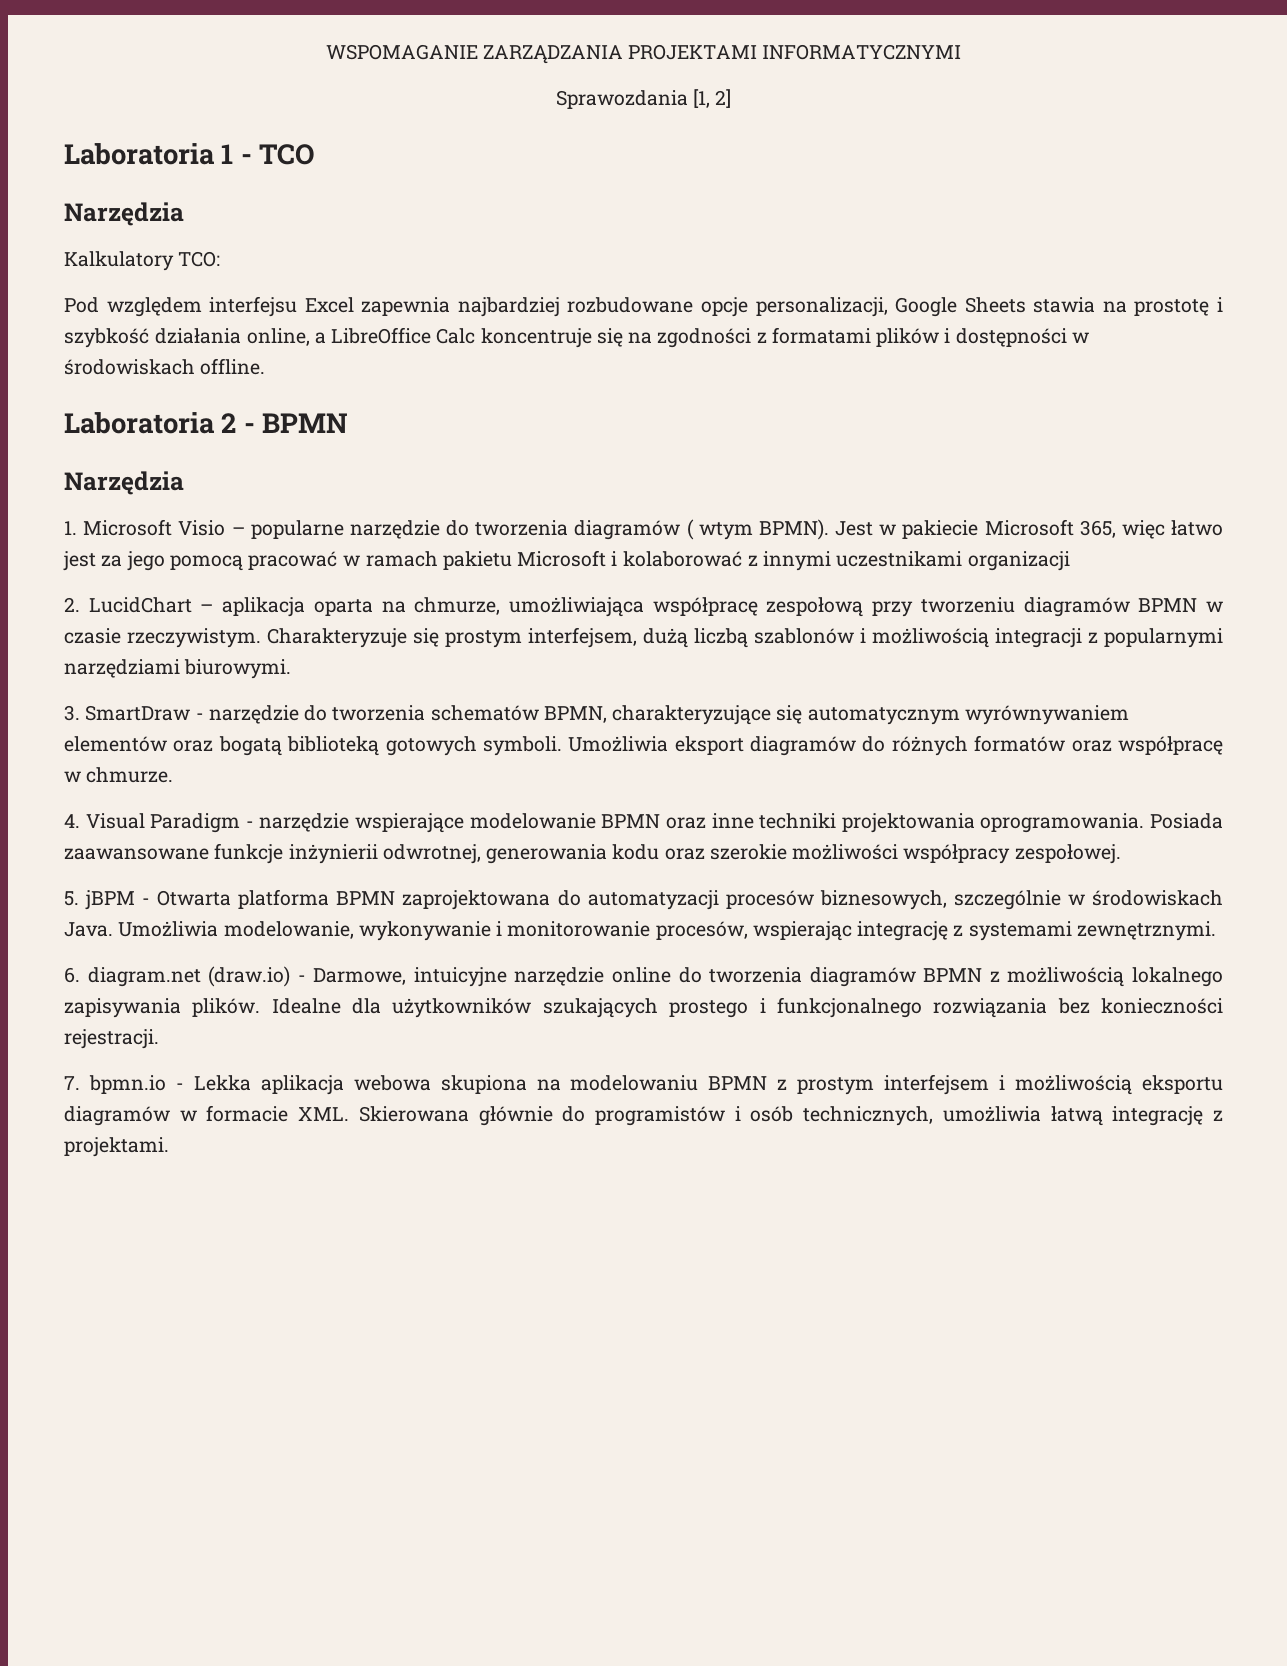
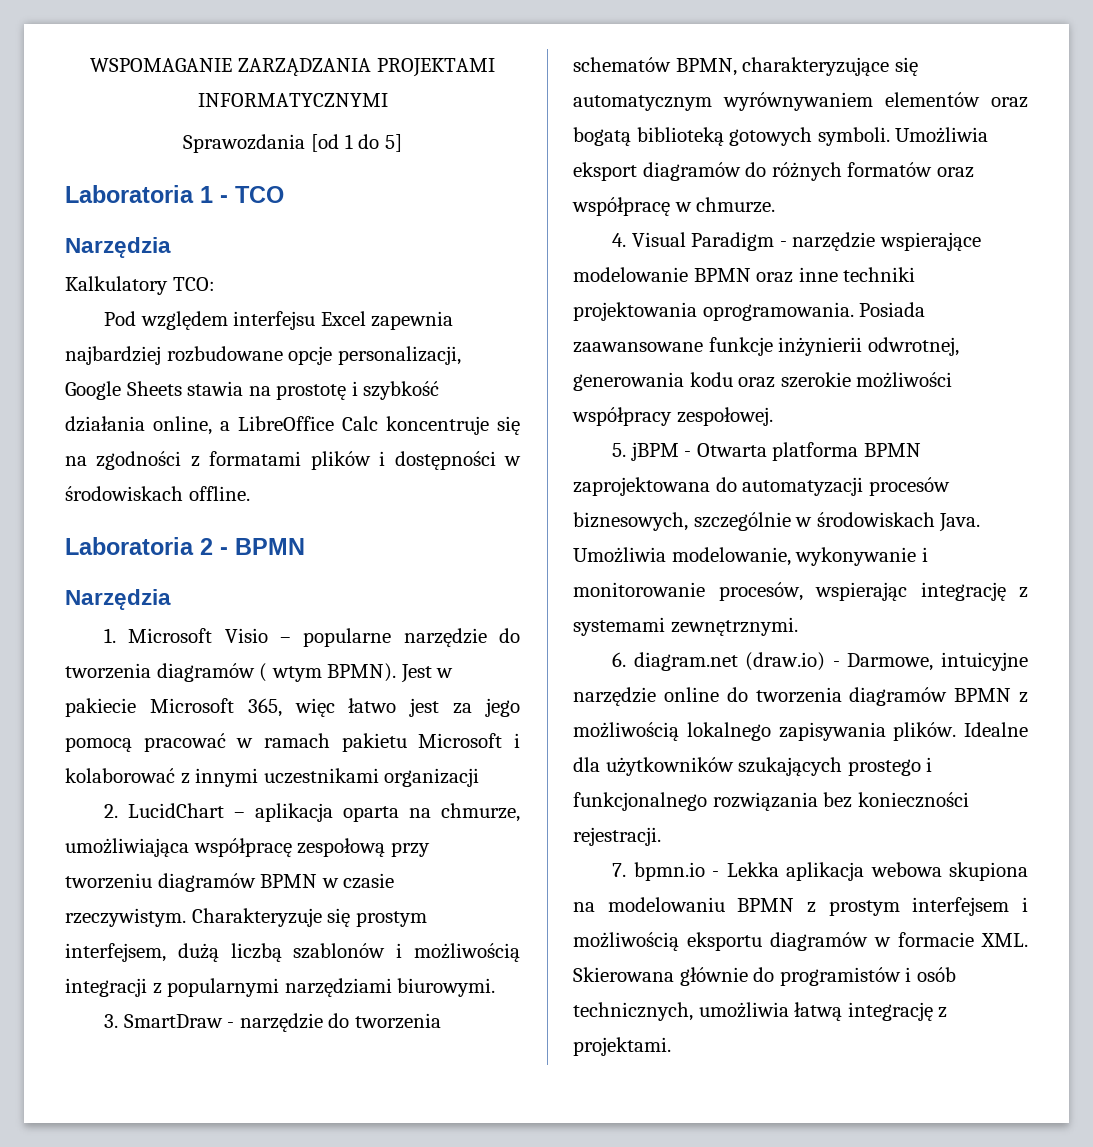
[693,89,732,108] [1, 2] -> [310,134,402,152] [od 1 do 5]

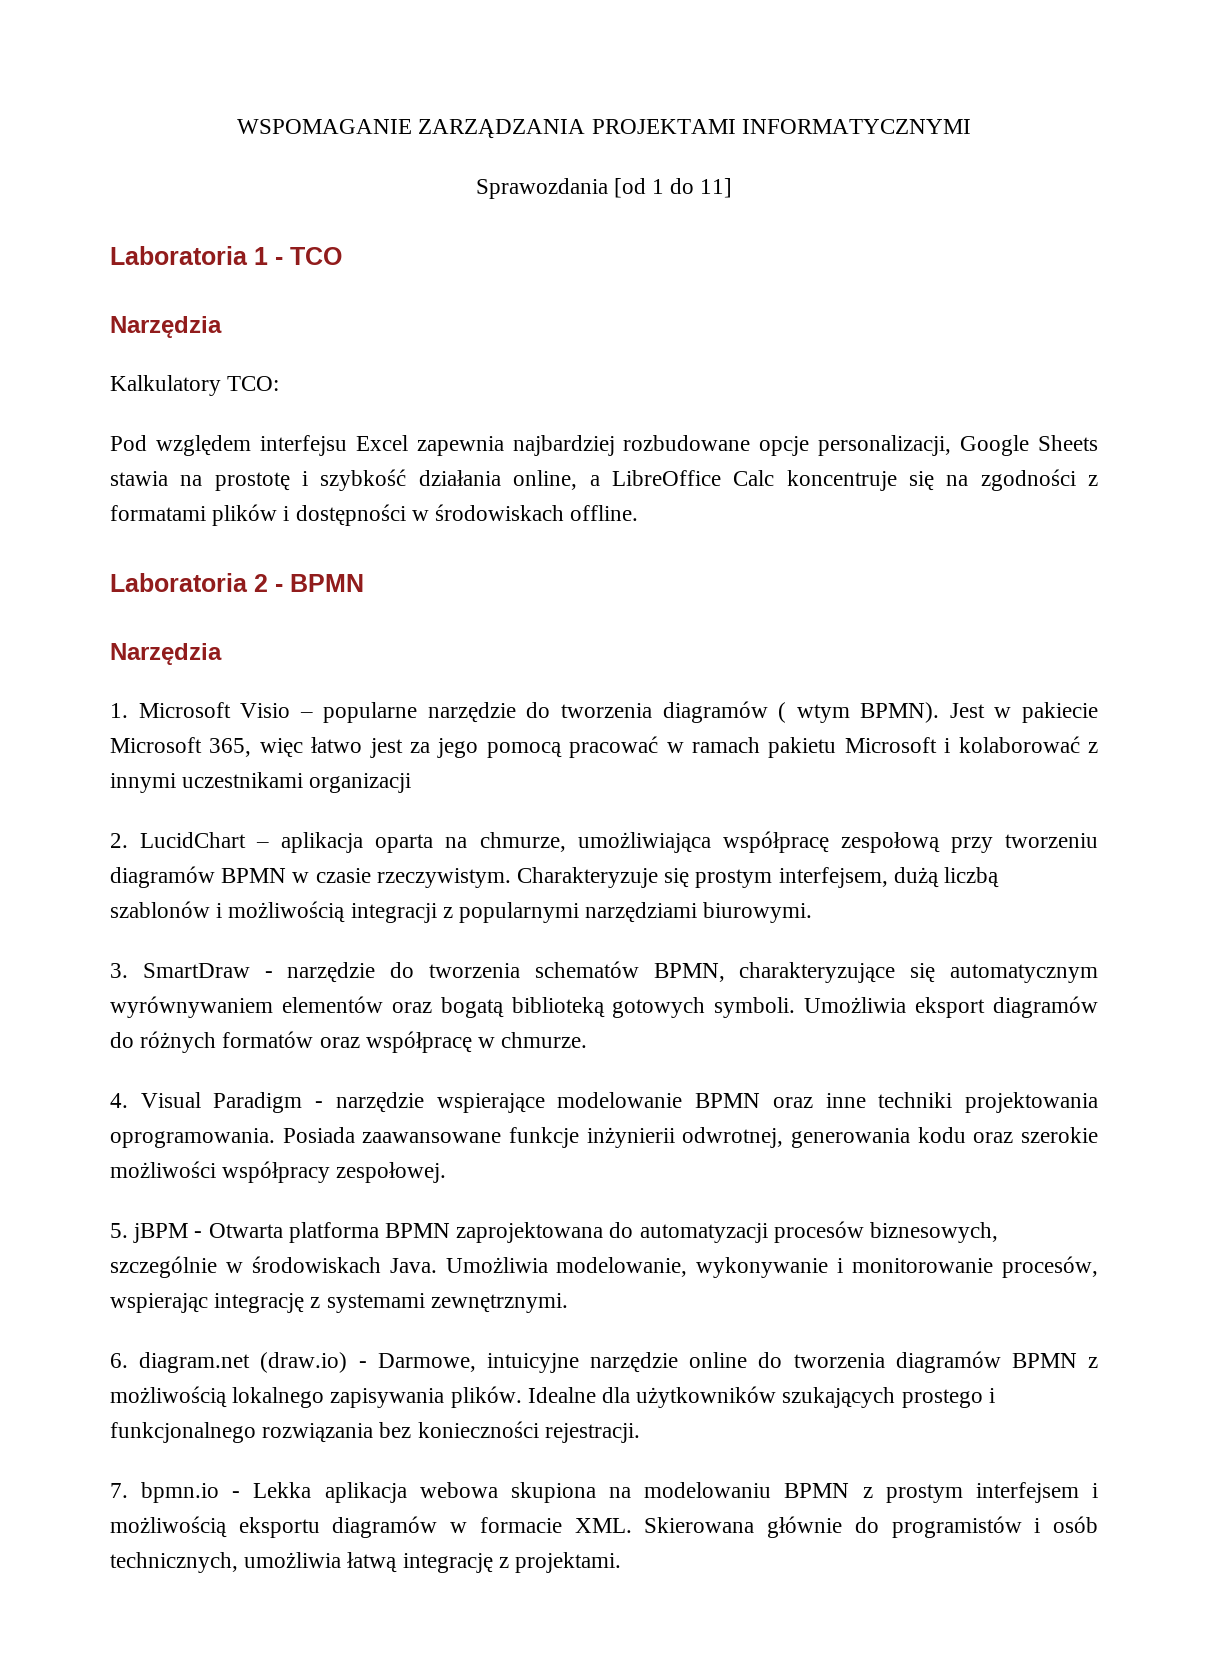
[384,134,402,152] 5] -> [700,178,733,198] 11]

